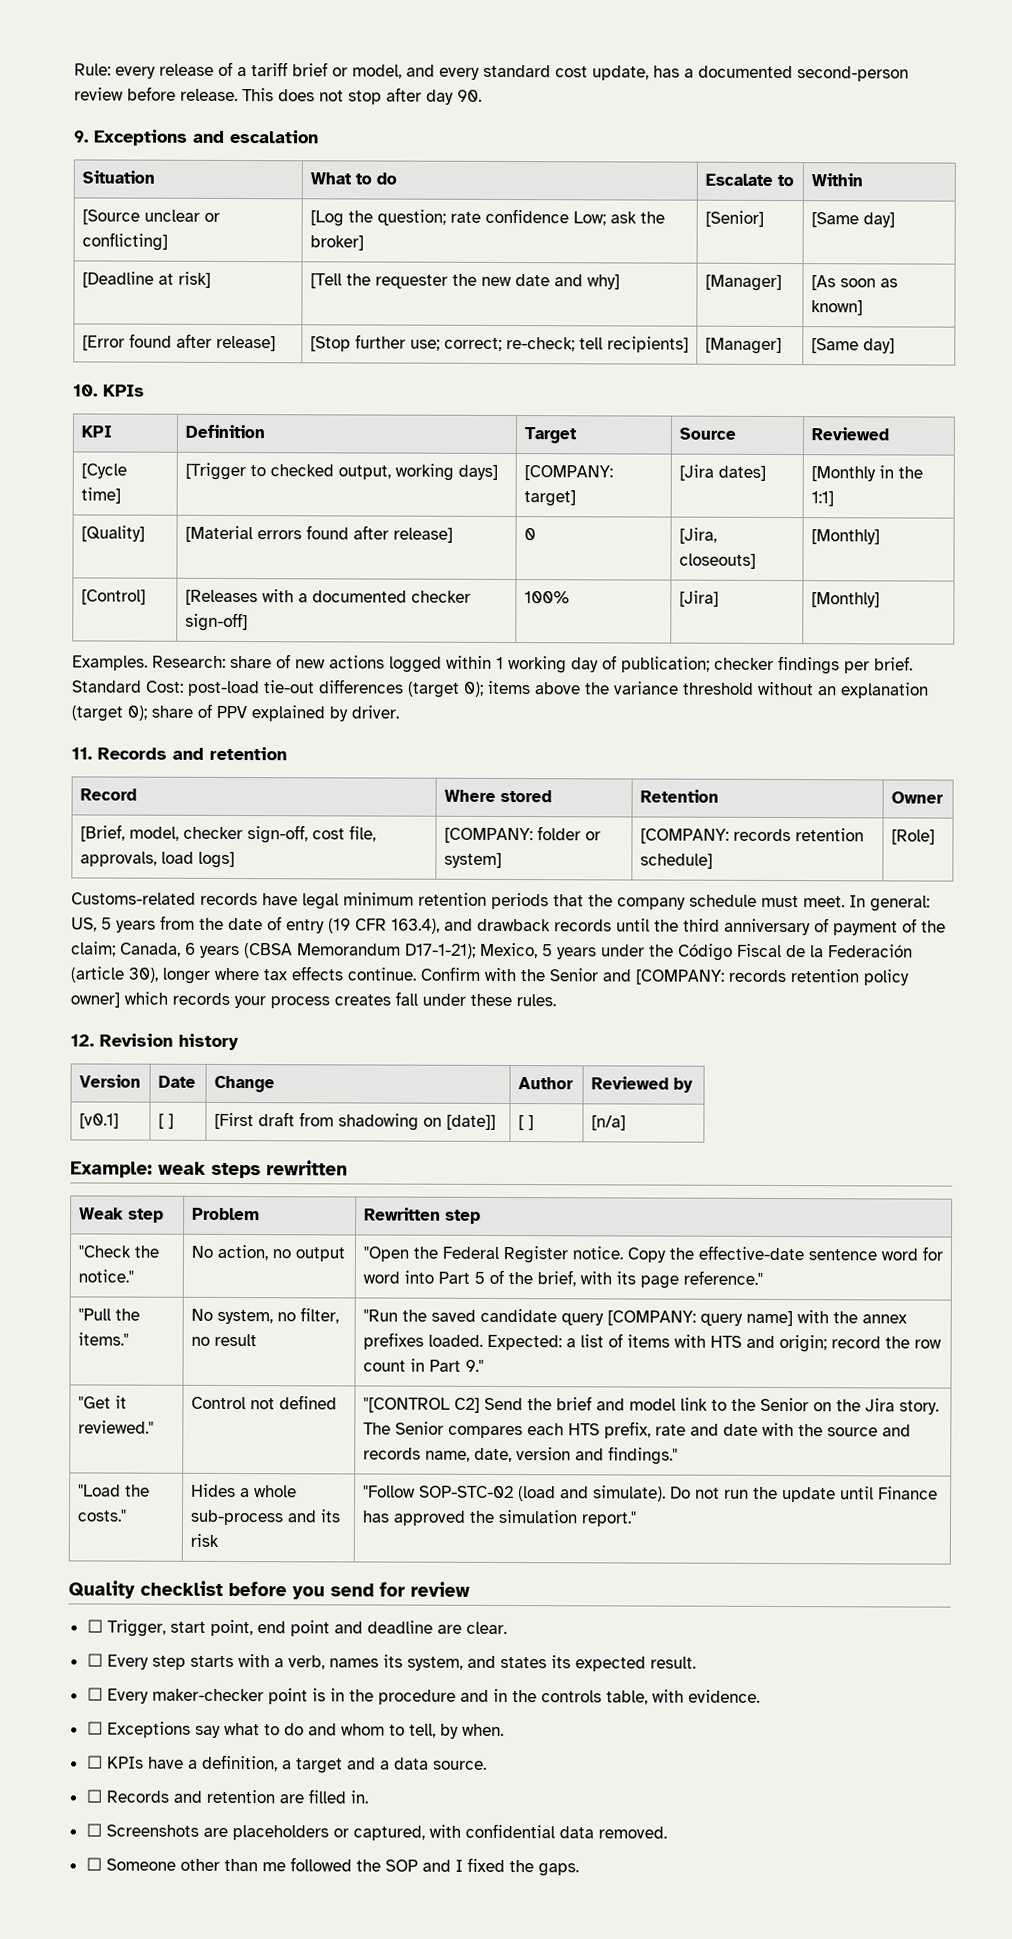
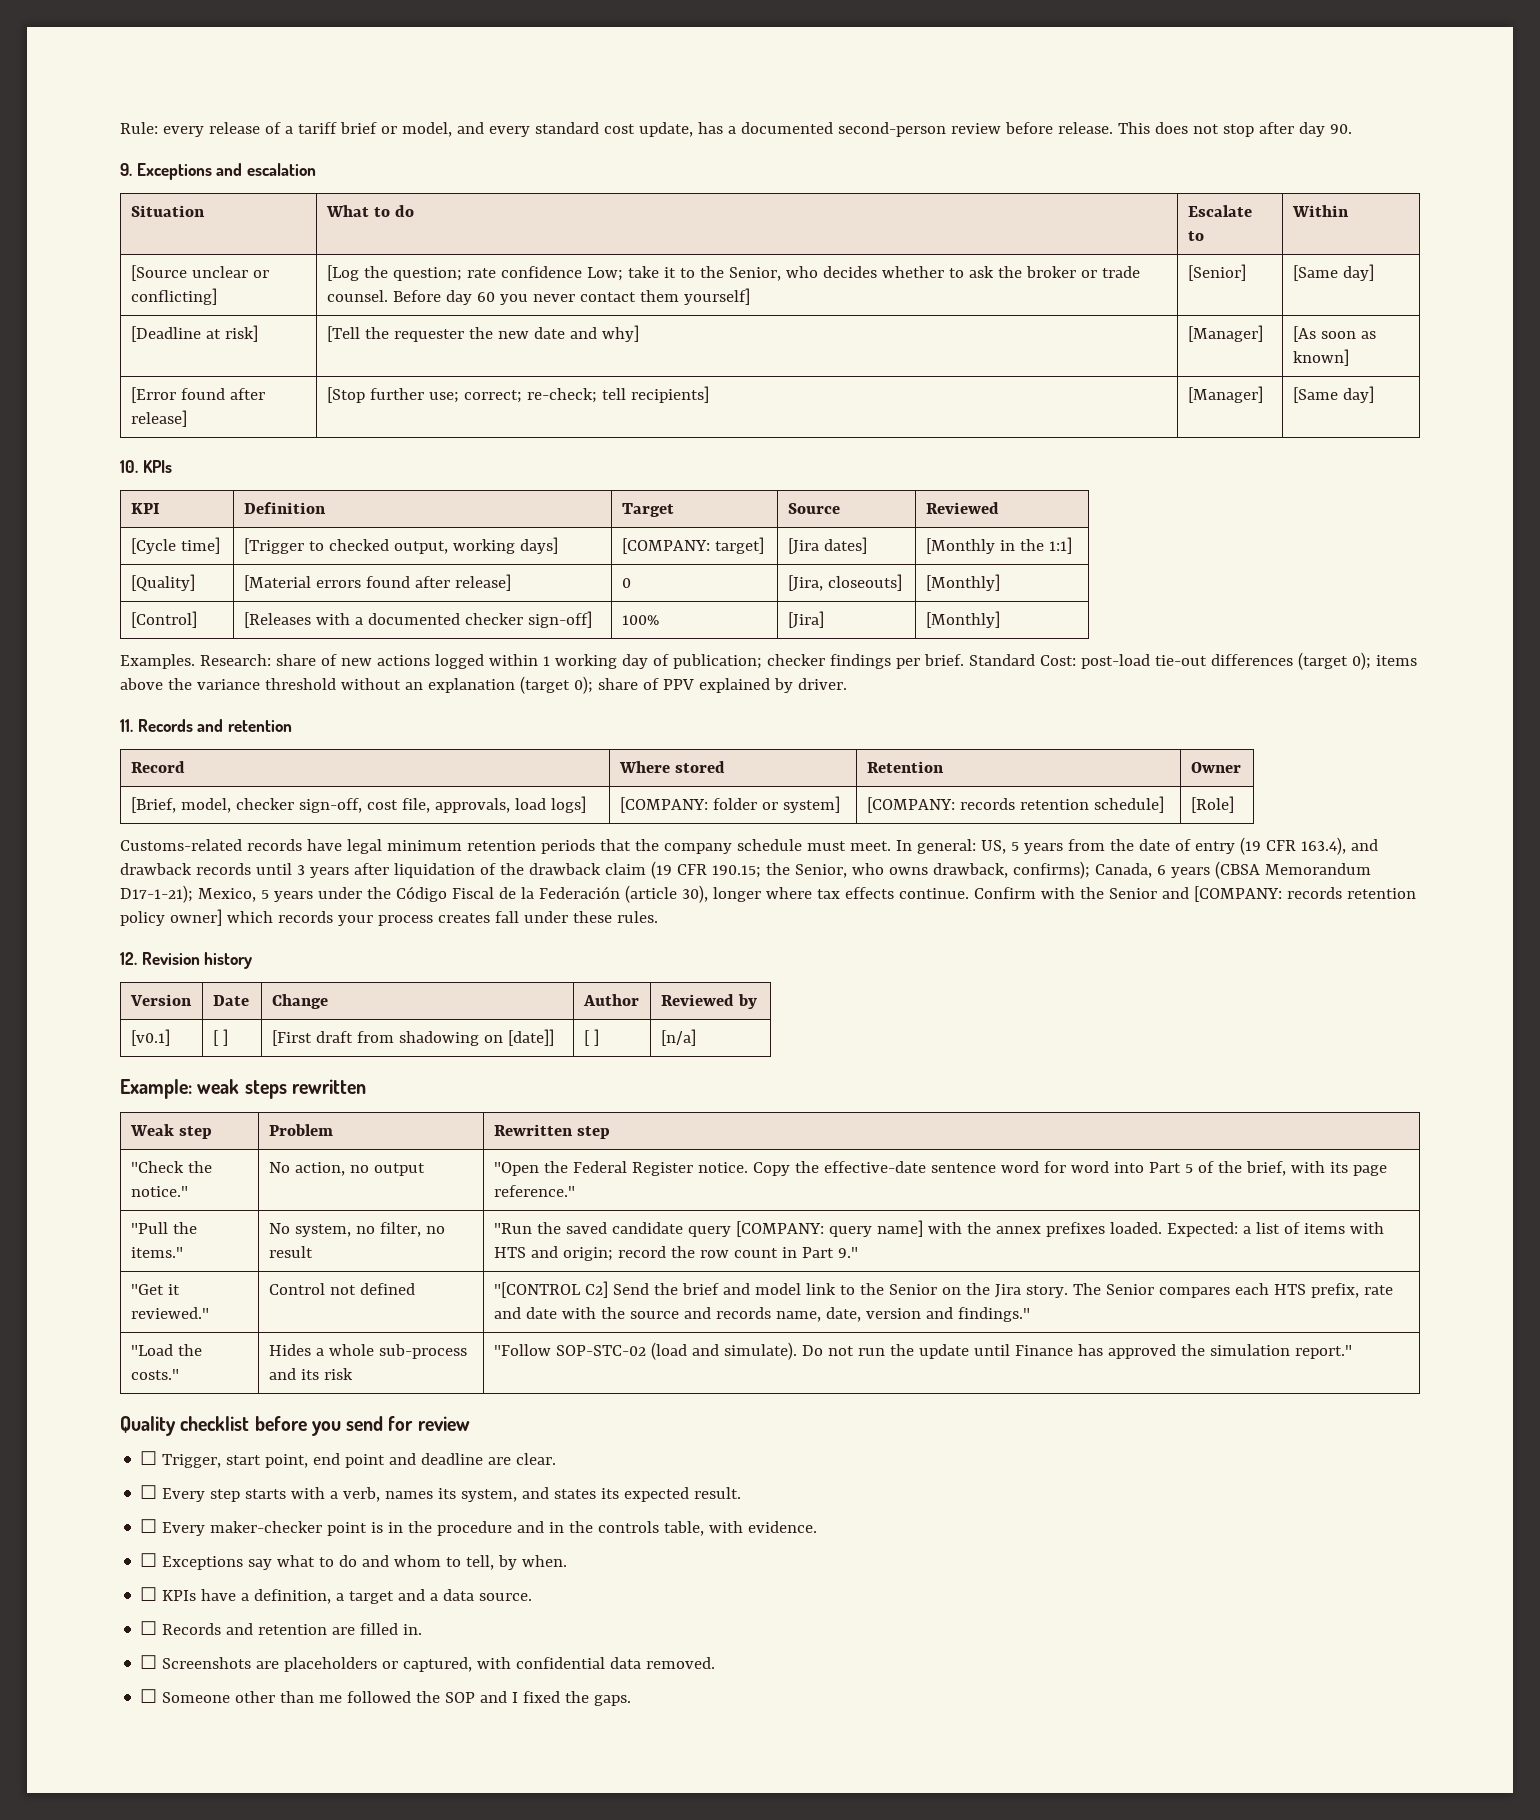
[609,211,665,224] [309,235,364,251] ask the broker] -> [627,266,1140,281] [326,288,750,305] take it to the Senior, who decides whether to ask the broker or trade counsel. Before day 60 you never contact them yourself]
[654,918,946,936] [71,941,116,957] the third anniversary of payment of the claim; -> [296,861,1090,879] 3 years after liquidation of the drawback claim (19 CFR 190.15; the Senior, who owns drawback, confirms);

